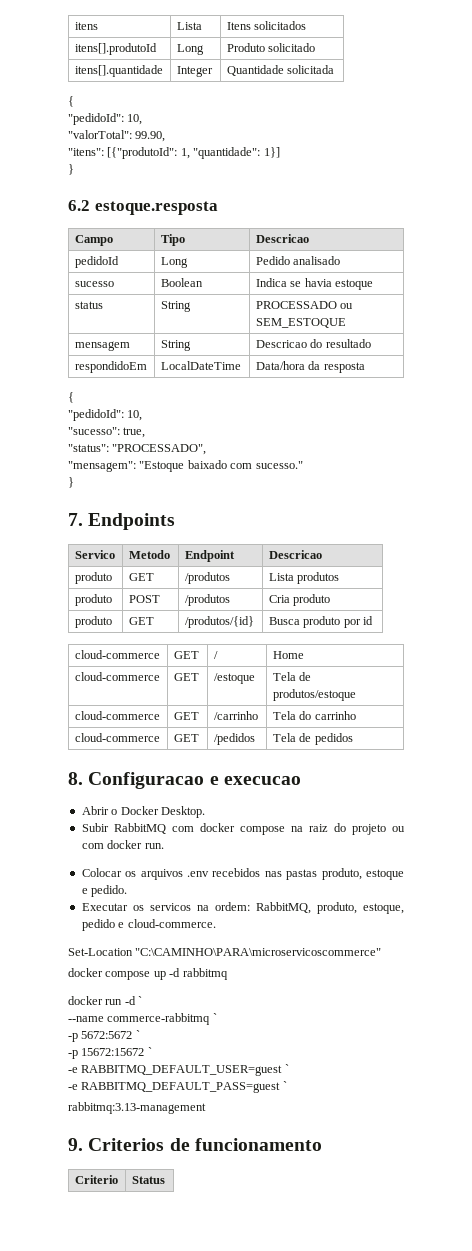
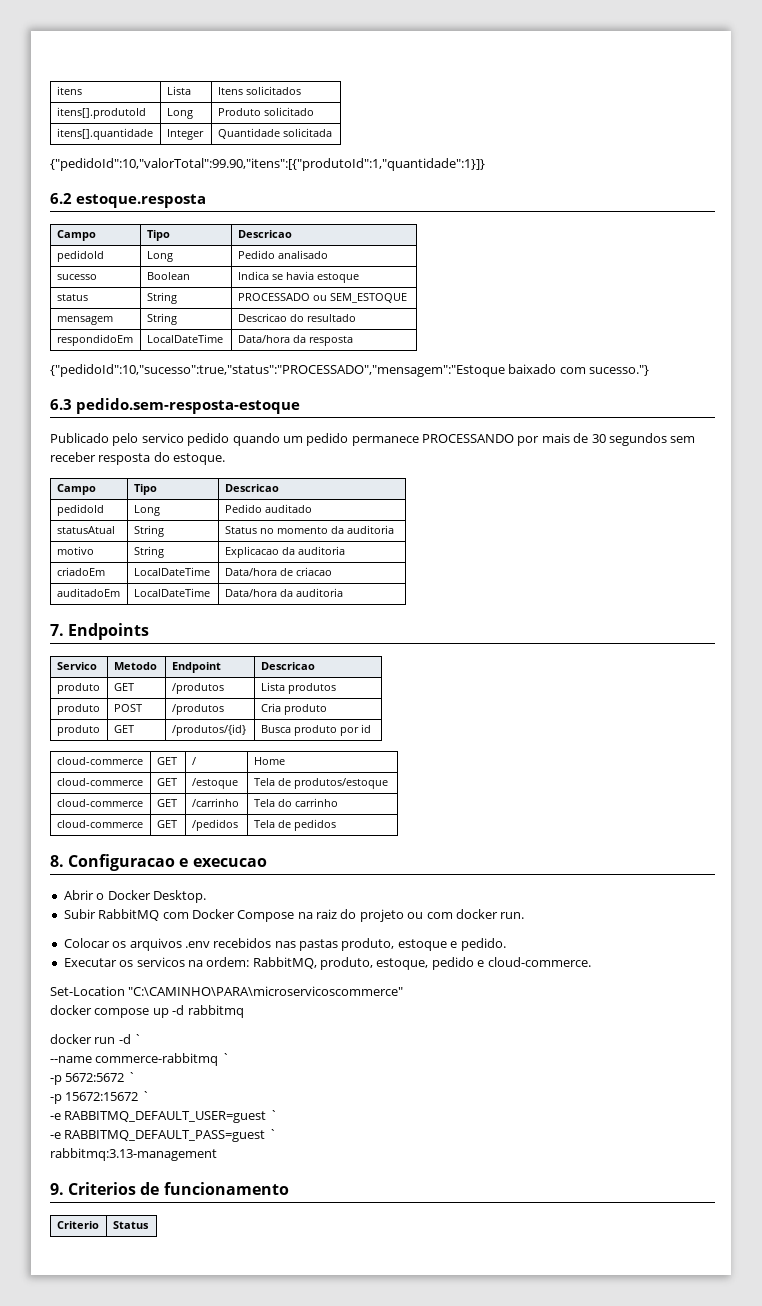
[68,96,74,107] [68,113,143,125] [68,130,166,142] [68,147,280,159] [68,164,74,175] { // "pedidoId": 10, // "valorTotal": 99.90, // "itens": [{"produtoId": 1, "quantidade": 1}] // } -> [50,158,485,171] {"pedidoId":10,"valorTotal":99.90,"itens":[{"produtoId":1,"quantidade":1}]}
[68,392,74,403] [68,409,143,421] [68,427,146,438] [68,444,207,455] [68,460,303,472] [68,477,74,488] { // "pedidoId": 10, // "sucesso": true, // "status": "PROCESSADO", // "mensagem": "Estoque baixado com sucesso." // } -> [50,364,650,377] [50,398,300,414] [50,433,696,446] [50,452,226,465] [56,484,96,495] [133,484,157,495] [224,484,279,492] [56,504,104,516] [133,505,160,516] [224,504,312,513] [56,526,115,534] [133,525,164,537] [224,525,394,534] [56,546,94,555] [133,546,164,558] [224,546,345,558] [56,567,105,576] [133,567,210,576] [224,567,332,576] [56,588,120,597] [133,588,210,597] [224,588,343,597] {"pedidoId":10,"sucesso":true,"status":"PROCESSADO","mensagem":"Estoque baixado com sucesso."} // 6.3 pedido.sem-resposta-estoque // Publicado pelo servico pedido quando um pedido permanece PROCESSANDO por mais de 30 segundos sem receber resposta do estoque. // Campo | Tipo | Descricao // pedidoId | Long | Pedido auditado // statusAtual | String | Status no momento da auditoria // motivo | String | Explicacao da auditoria // criadoEm | LocalDateTime | Data/hora de criacao // auditadoEm | LocalDateTime | Data/hora da auditoria
[199,823,285,835] docker compose -> [191,909,295,922] Docker Compose

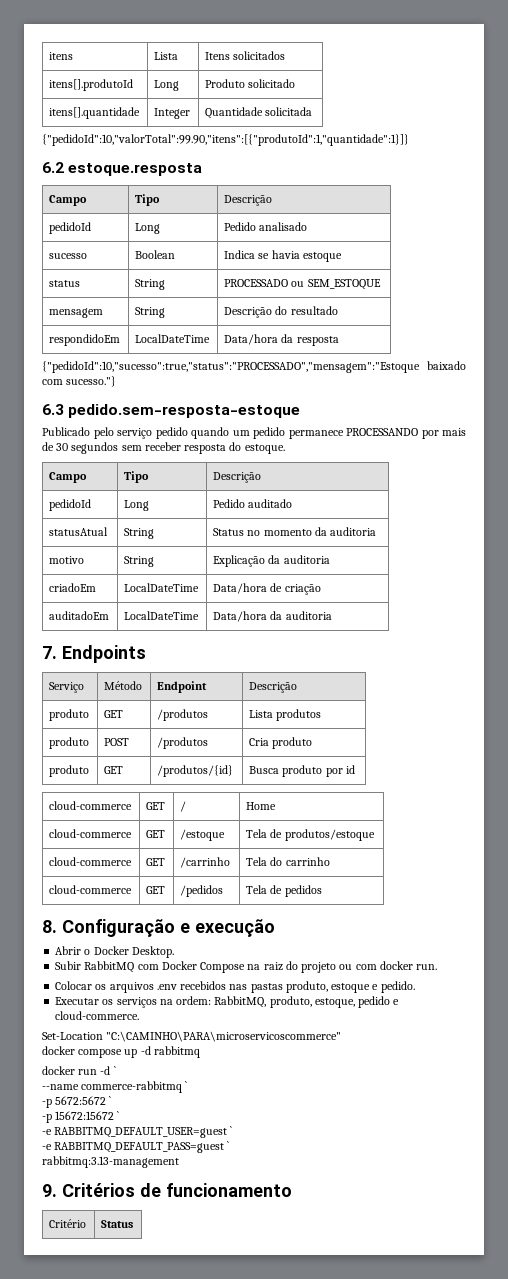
[237,230,292,238] Descricao -> [224,195,273,206] Descrição
[237,313,287,322] Descricao -> [224,307,273,318] Descrição
[141,433,184,443] servico -> [117,428,152,439] serviço
[224,484,279,492] Descricao -> [213,472,262,483] Descrição
[224,546,279,558] Explicacao -> [213,555,266,567] Explicação
[295,567,332,576] criacao -> [284,584,321,595] criação
[56,662,97,670] [113,662,157,670] Servico | Metodo -> [49,682,85,693] [104,681,143,690] Serviço | Método
[260,662,315,670] Descricao -> [249,682,298,693] Descrição
[68,854,267,871] Configuracao e execucao -> [62,919,275,937] Configuração e execução
[136,957,185,967] servicos -> [116,997,157,1008] serviços
[68,1182,137,1195] Criterios -> [62,1183,135,1197] Critérios
[56,1221,99,1229] Criterio -> [49,1219,87,1228] Critério

